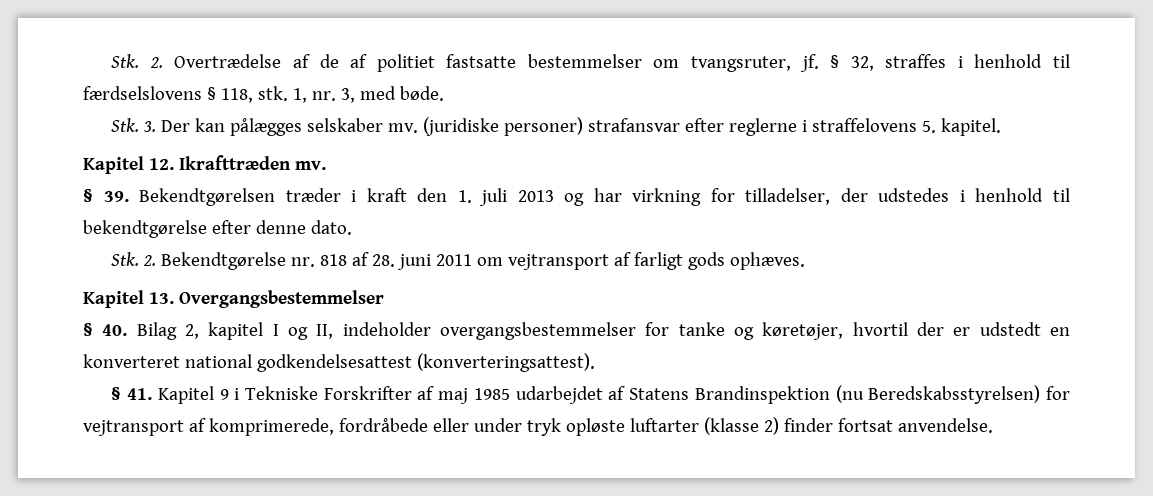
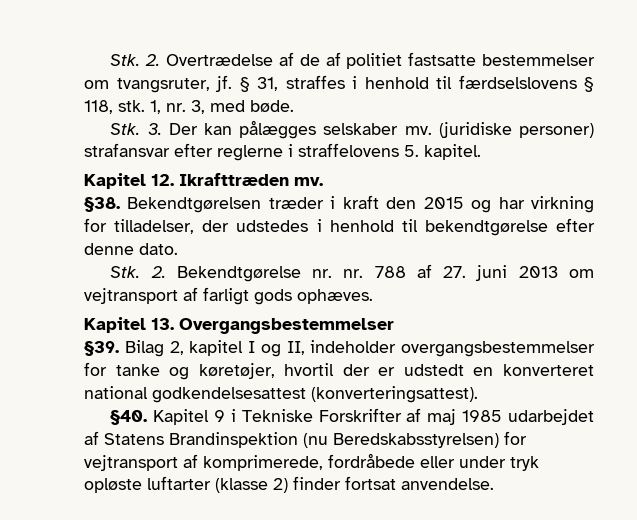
[850,56,874,71] 32, -> [257,77,278,91] 31,
[83,189,129,202] § 39. -> [84,197,120,212] §38.
[457,188,554,206] 1. juli 2013 -> [423,197,464,209] 2015
[320,252,473,270] 818 af 28. juni 2011 -> [343,264,558,281] nr. 788 af 27. juni 2013
[83,323,128,336] § 40. -> [84,341,119,356] §39.
[111,387,153,400] § 41. -> [110,410,148,425] §40.

